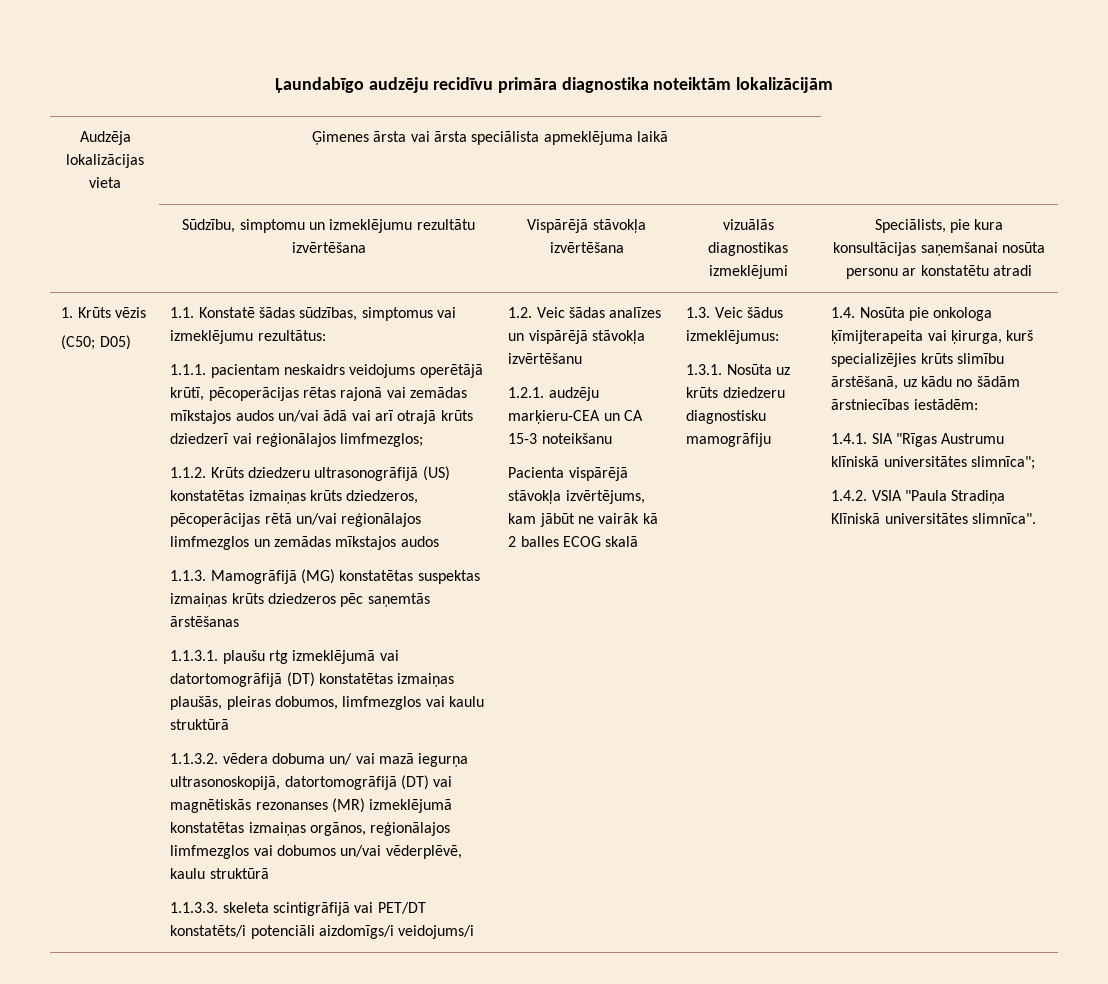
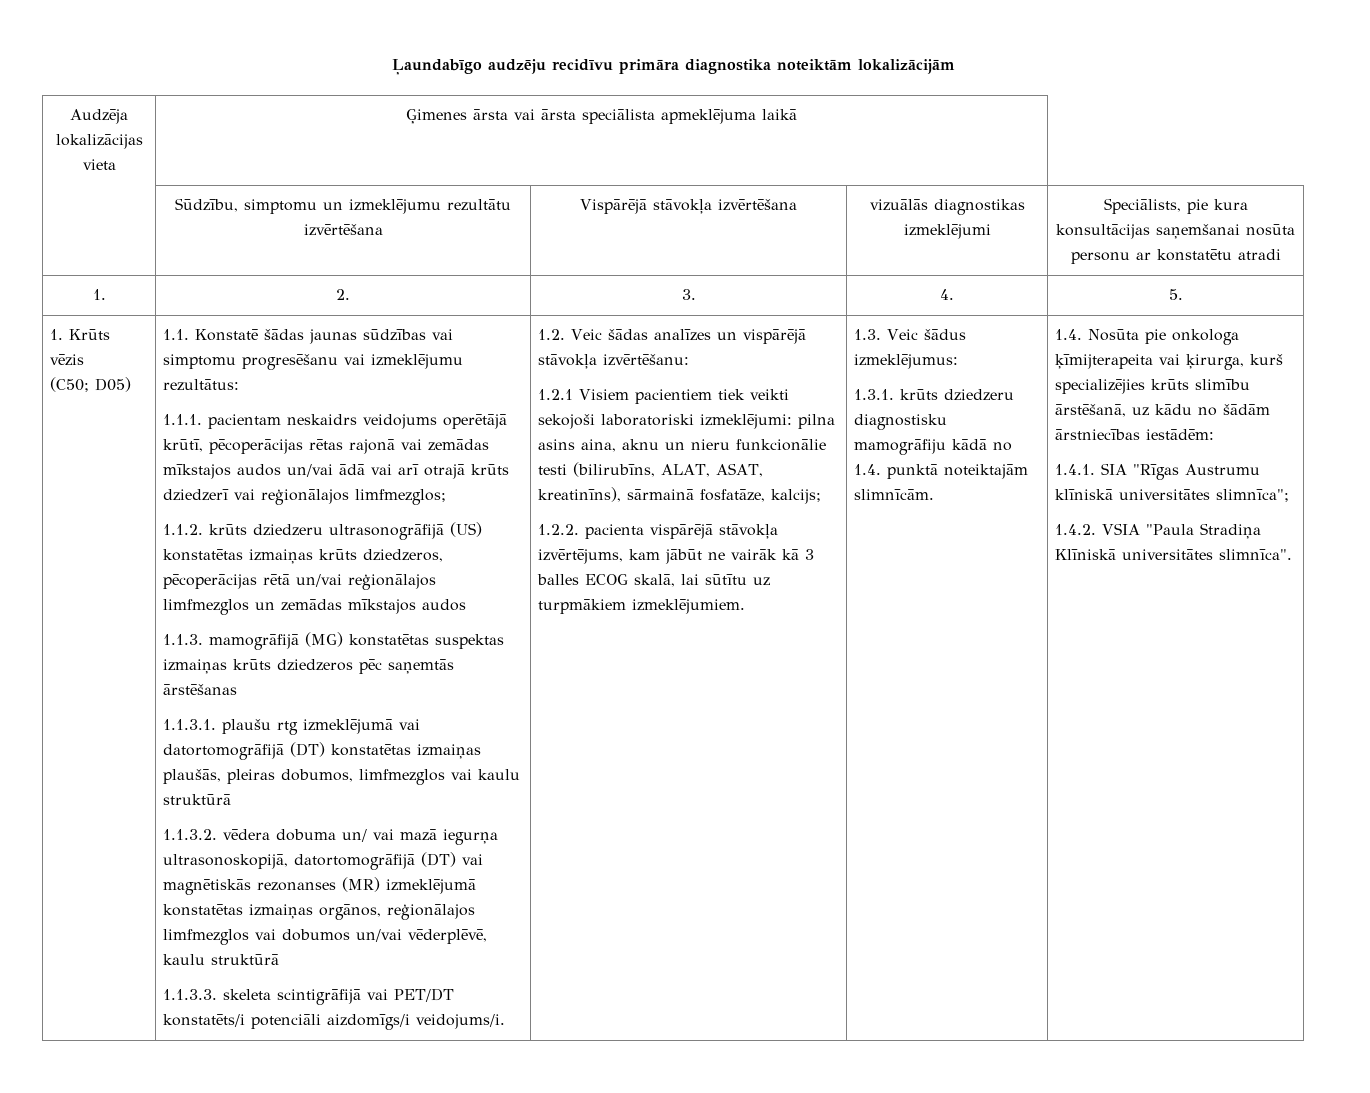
(1032, 270) none -> [92,289,106,300] [336,289,350,300] [681,289,696,300] [940,289,954,300] [1168,289,1183,300] // 1. | 2. | 3. | 4. | 5.
[299,307,433,321] sūdzības, simptomus -> [308,329,453,344] [162,354,338,370] jaunas sūdzības vai simptomu progresēšanu
[210,467,244,478] Krūts -> [208,524,247,535] krūts
[210,570,297,584] Mamogrāfijā -> [208,634,299,650] mamogrāfijā
[398,925,475,939] veidojums/i -> [415,1014,505,1029] veidojums/i.
[508,353,583,364] [508,387,599,401] [508,410,644,424] [508,433,612,444] [508,467,565,478] izvērtēšanu // 1.2.1. audzēju marķieru-CEA un CA 15-3 noteikšanu // Pacienta -> [602,354,689,366] [537,389,789,404] [537,414,835,429] [537,439,826,452] [537,462,763,477] [537,487,821,504] [537,524,644,539] izvērtēšanu: // 1.2.1 Visiem pacientiem tiek veikti sekojoši laboratoriski izmeklējumi: pilna asins aina, aknu un nieru funkcionālie testi (bilirubīns, ALAT, ASAT, kreatinīns), sārmainā fosfatāze, kalcijs; // 1.2.2. pacienta
[508,536,517,547] 2 -> [804,549,814,560] 3
[605,536,639,547] skalā -> [633,574,770,587] [537,599,745,614] skalā, lai sūtītu uz turpmākiem izmeklējumiem.
[726,364,791,375] Nosūta uz -> (894, 394) none
(772, 440) none -> [951,439,1012,451] [853,464,1028,479] [853,489,934,500] kādā no 1.4. punktā noteiktajām slimnīcām.

